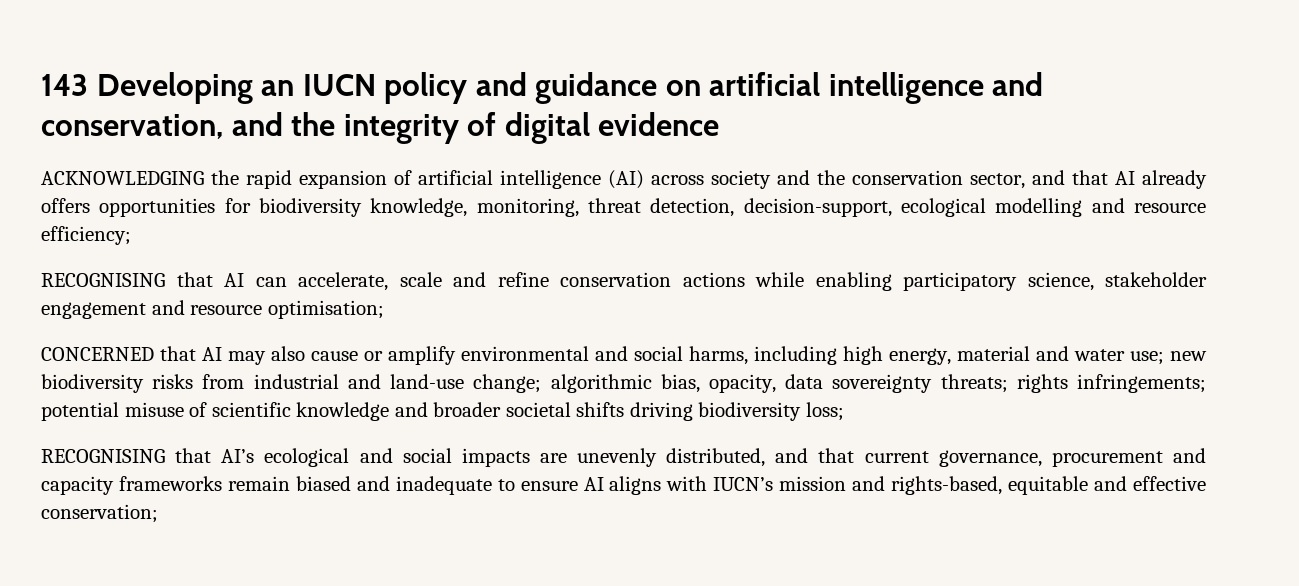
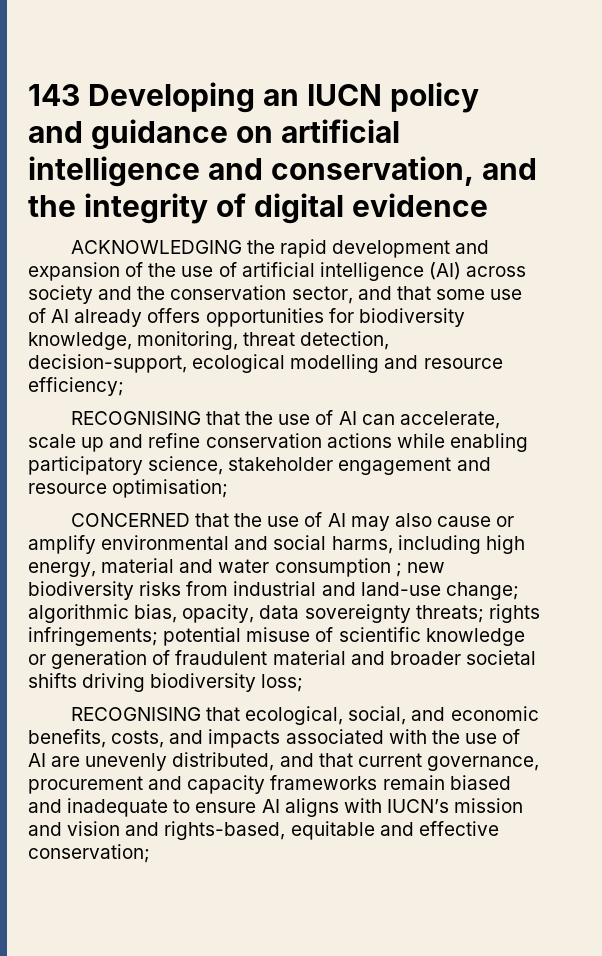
[299,170,387,189] expansion -> [332,240,490,258] [28,262,214,281] development and expansion of the use
(1108, 177) none -> [435,289,523,300] [28,308,46,323] some use of
(213, 279) none -> [245,410,334,425] the use of
(442, 279) none -> [81,437,105,452] up
(196, 353) none -> [234,512,323,527] the use of
[1130,351,1164,365] use; -> [274,558,402,577] consumption ;
(390, 411) none -> [28,650,346,669] or generation of fraudulent material
[221,448,530,467] AI’s ecological and social impacts -> [245,706,539,725] [28,729,521,748] [28,753,46,767] ecological, social, and economic benefits, costs, and impacts associated with the use of AI
(886, 483) none -> [67,821,160,836] vision and

